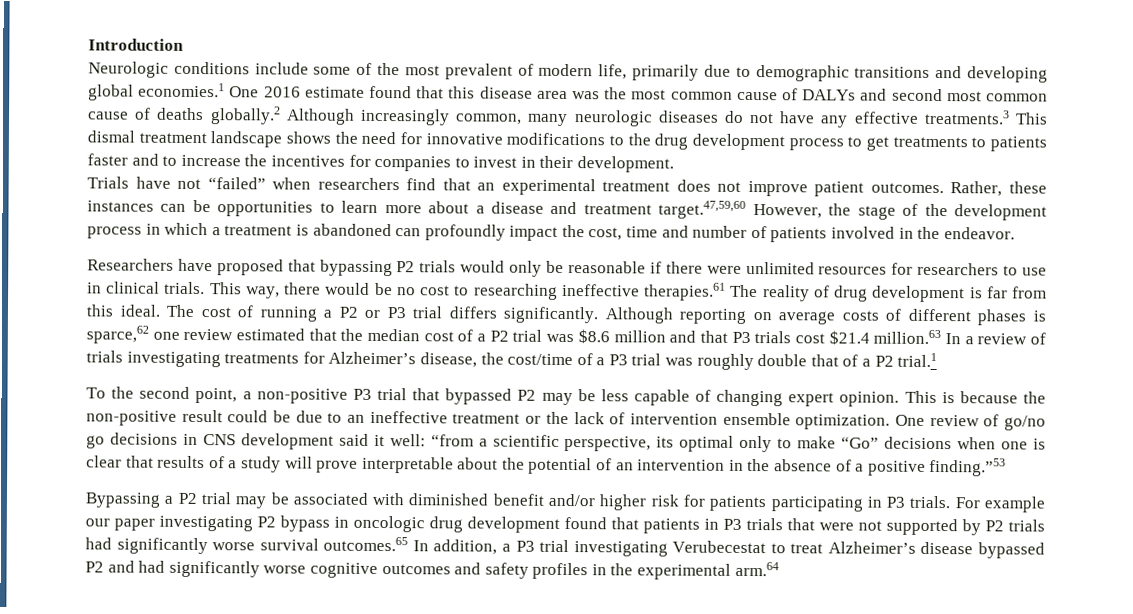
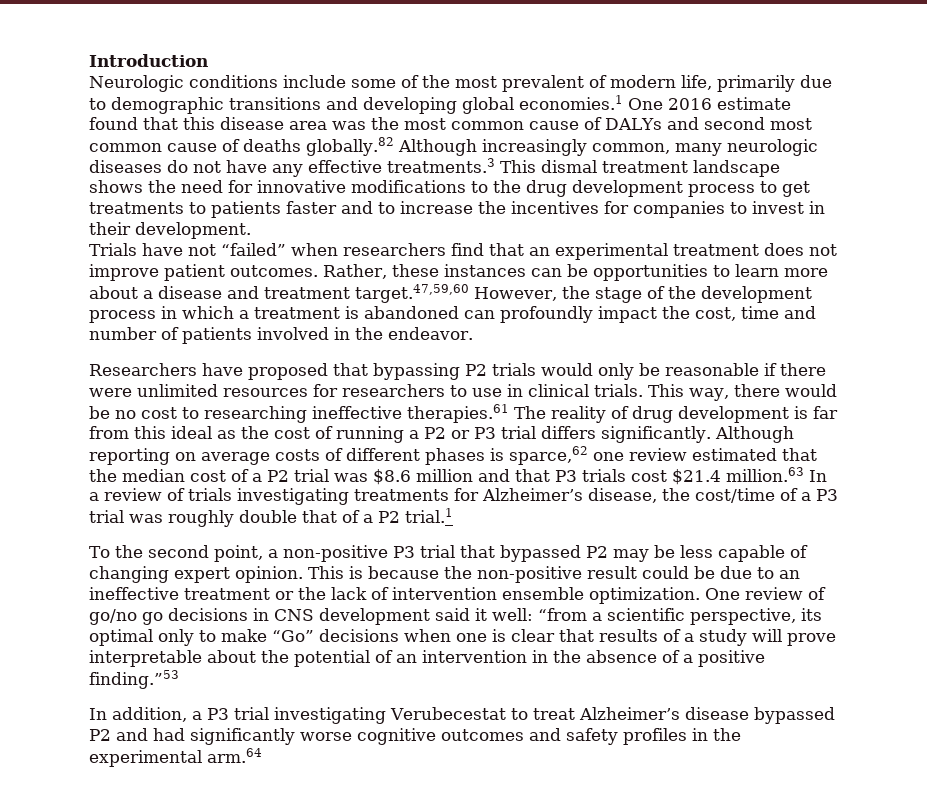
[209,106,281,125] globally.2 -> [306,137,394,156] globally.82
[119,304,196,317] ideal. The -> [171,426,269,439] ideal as the
[85,492,1045,513] [85,515,1045,536] [85,536,409,555] Bypassing a P2 trial may be associated with diminished benefit and/or higher risk for patients participating in P3 trials. For example our paper investigating P2 bypass in oncologic drug development found that patients in P3 trials that were not supported by P2 trials had significantly worse survival outcomes.65 -> (179, 679) none

